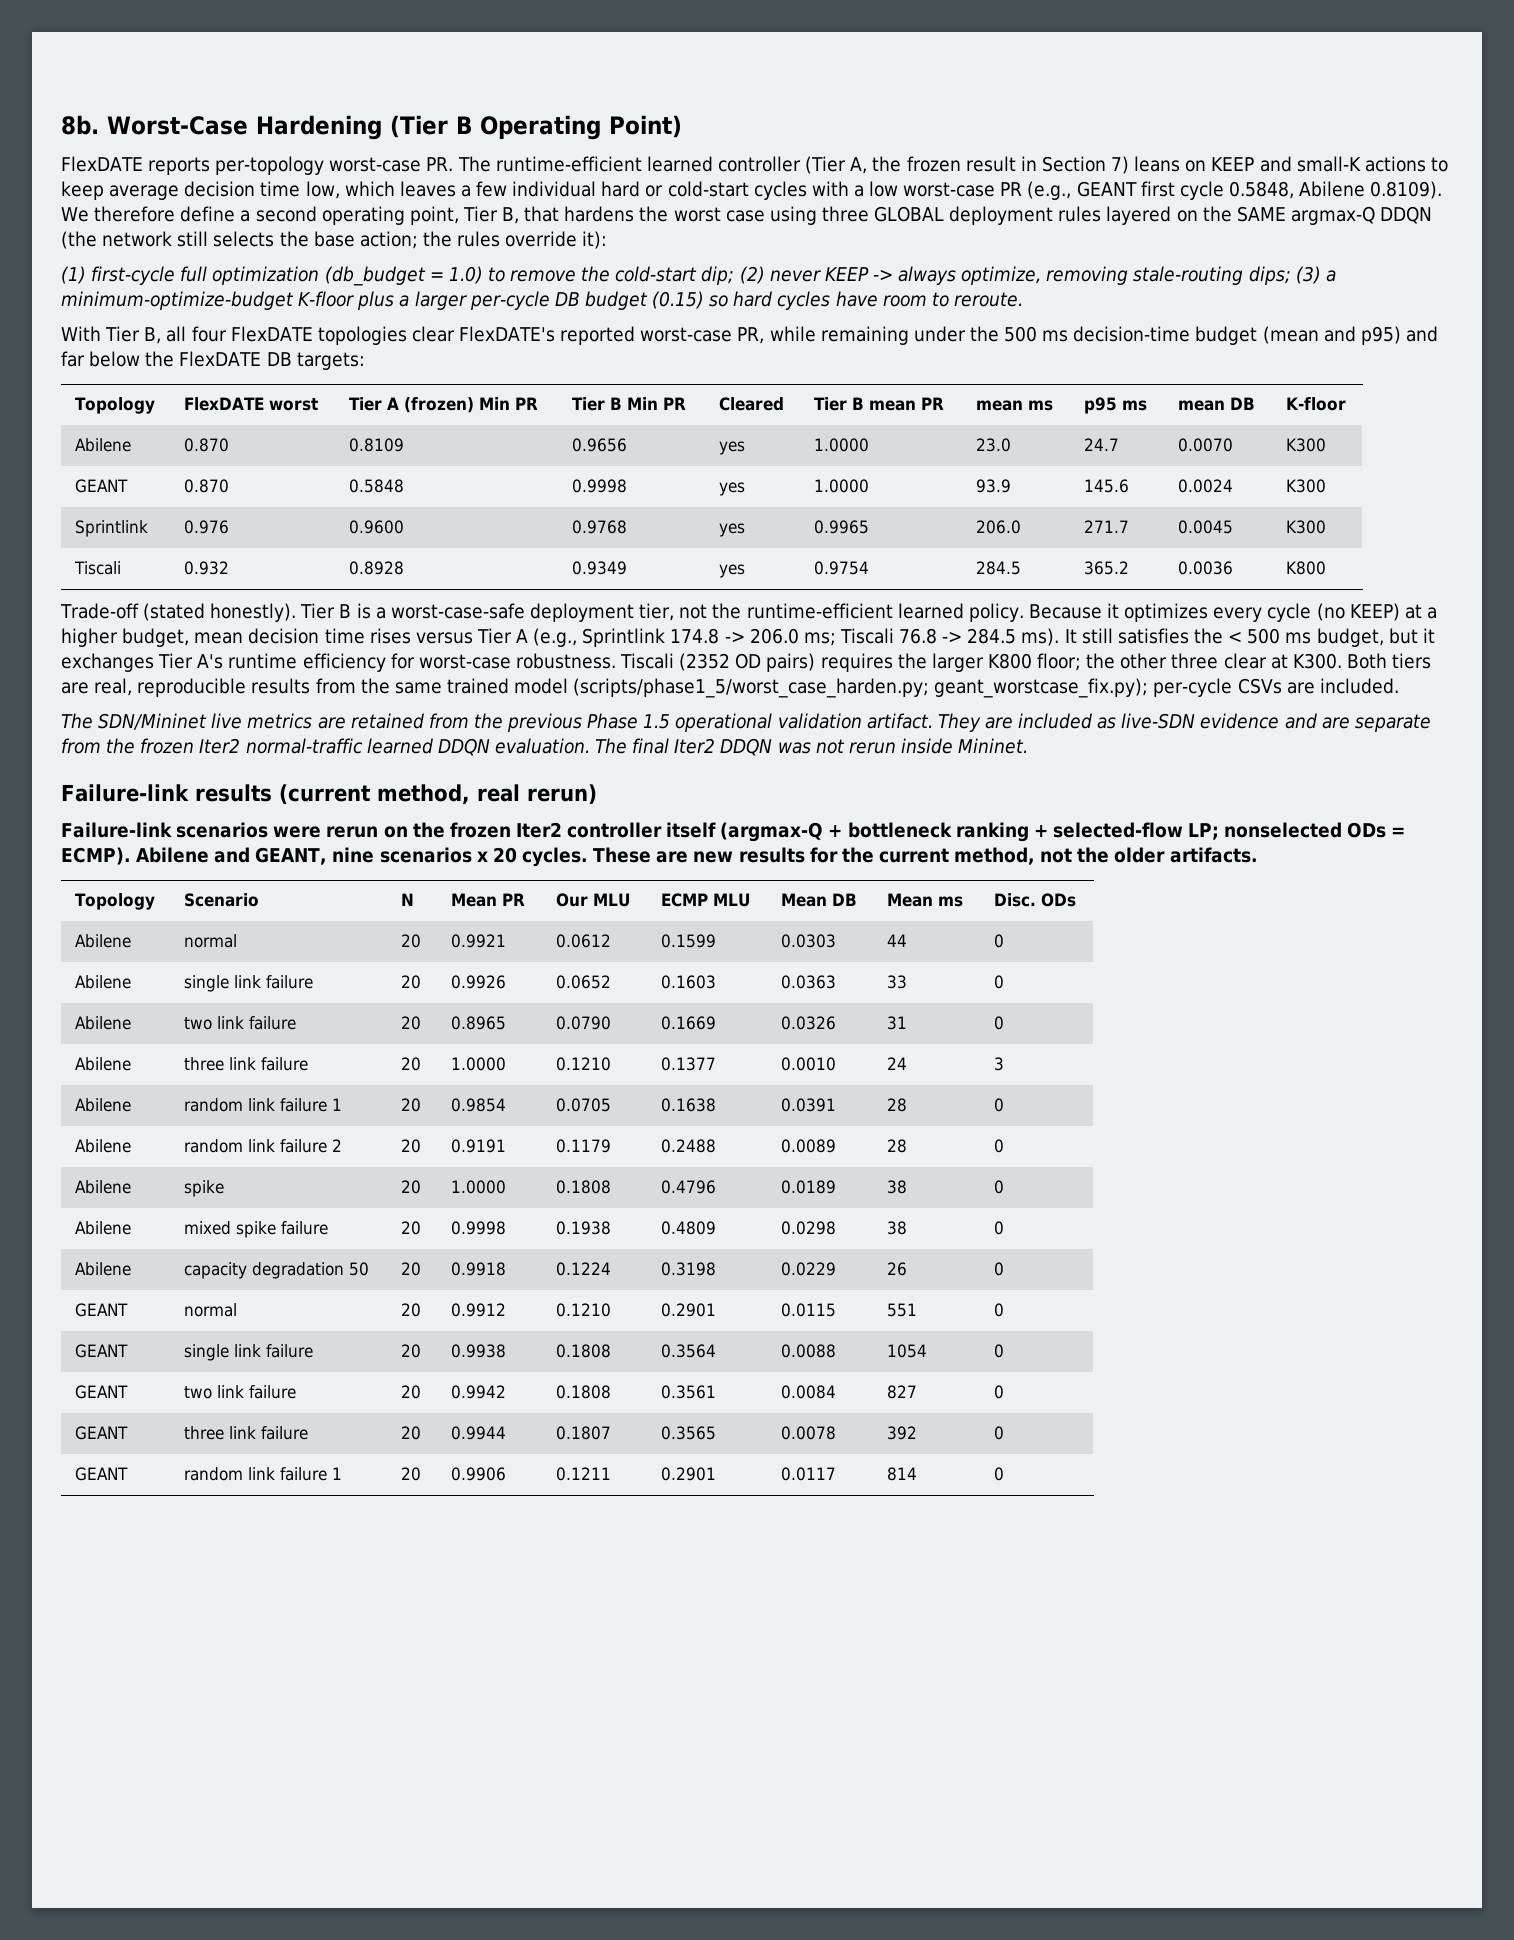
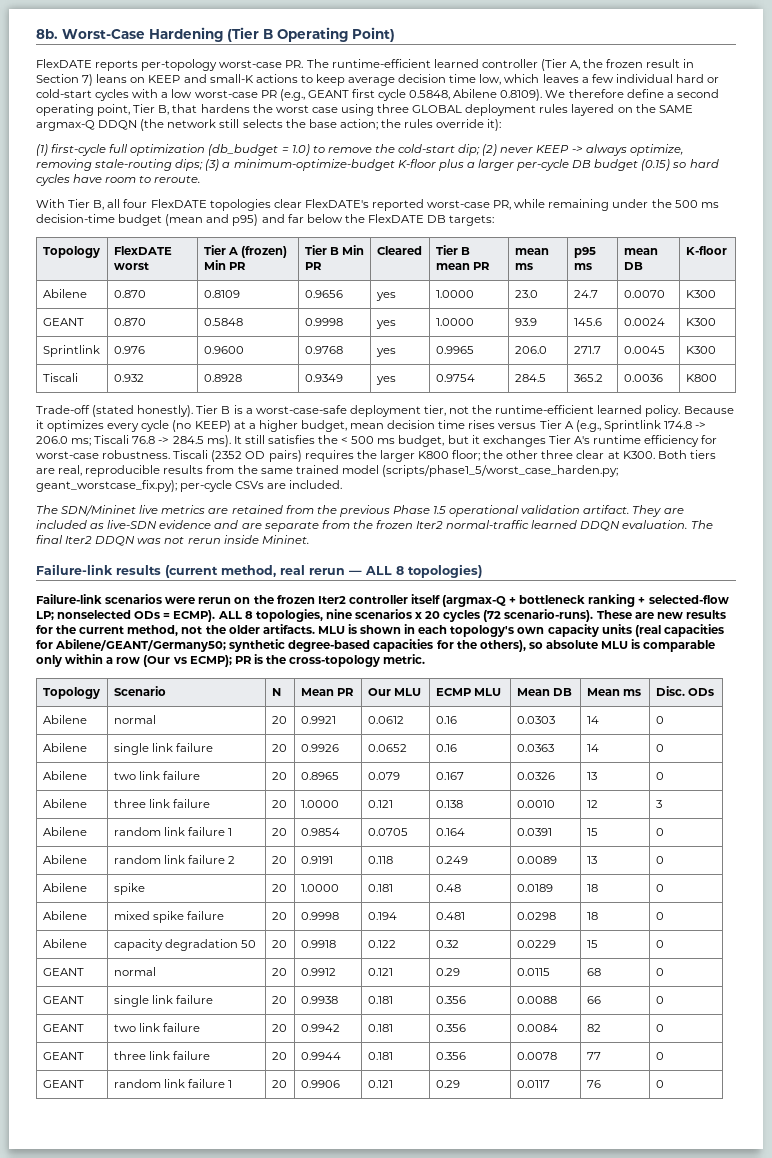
[526,784,597,804] rerun) -> [309,564,482,578] rerun — ALL 8 topologies)
[136,847,328,865] Abilene and GEANT, -> [217,609,323,622] ALL 8 topologies,
[522,847,589,867] cycles. -> [443,609,594,622] cycles (72 scenario-runs).
(1258, 855) none -> [317,624,724,637] [36,639,716,652] [36,654,426,667] MLU is shown in each topology's own capacity units (real capacities for Abilene/GEANT/Germany50; synthetic degree-based capacities for the others), so absolute MLU is comparable only within a row (Our vs ECMP); PR is the cross-topology metric.
[661,934,717,948] 0.1599 -> [435,716,457,724] 0.16
[887,934,908,947] 44 -> [586,716,599,724] 14
[661,975,717,989] 0.1603 -> [435,744,457,752] 0.16
[887,975,908,989] 33 -> [586,744,599,752] 14
[556,1016,612,1030] [661,1016,717,1030] 0.0790 | 0.1669 -> [367,772,400,780] [435,772,464,780] 0.079 | 0.167
[887,1016,908,1030] 31 -> [586,772,597,780] 13
[556,1057,612,1071] [661,1057,717,1071] 0.1210 | 0.1377 -> [367,800,393,808] [435,800,463,808] 0.121 | 0.138
[887,1057,908,1070] 24 -> [586,800,598,808] 12
[661,1098,717,1112] 0.1638 -> [435,828,465,836] 0.164
[887,1098,908,1112] 28 -> [586,828,598,836] 15
[556,1139,612,1153] [661,1139,717,1153] 0.1179 | 0.2488 -> [367,856,393,864] [435,856,468,864] 0.118 | 0.249
[887,1139,908,1153] 28 -> [586,856,597,864] 13
[556,1180,612,1194] [661,1180,717,1194] 0.1808 | 0.4796 -> [367,884,393,892] [435,884,461,892] 0.181 | 0.48
[887,1180,908,1194] 38 -> [586,884,598,892] 18
[556,1221,612,1235] [661,1221,717,1235] 0.1938 | 0.4809 -> [367,912,397,920] [435,912,465,920] 0.194 | 0.481
[887,1221,908,1235] 38 -> [586,912,598,920] 18
[556,1262,612,1276] [661,1262,717,1276] 0.1224 | 0.3198 -> [367,940,396,948] [435,940,459,948] 0.122 | 0.32
[887,1262,908,1276] 26 -> [586,940,598,948] 15
[556,1303,612,1317] [661,1303,717,1317] 0.1210 | 0.2901 -> [367,968,393,976] [435,968,460,976] 0.121 | 0.29
[887,1303,918,1317] 551 -> [586,968,601,976] 68
[556,1344,612,1358] [661,1344,717,1358] 0.1808 | 0.3564 -> [367,996,393,1004] [435,996,466,1004] 0.181 | 0.356
[887,1344,928,1358] 1054 -> [586,996,601,1004] 66
[556,1385,612,1399] [661,1385,717,1399] 0.1808 | 0.3561 -> [367,1024,393,1032] [435,1024,466,1032] 0.181 | 0.356
[887,1385,918,1399] 827 -> [586,1024,601,1032] 82
[556,1426,612,1440] [661,1426,717,1440] 0.1807 | 0.3565 -> [367,1052,393,1060] [435,1052,466,1060] 0.181 | 0.356
[887,1426,918,1440] 392 -> [586,1052,601,1060] 77
[556,1467,612,1481] [661,1467,717,1481] 0.1211 | 0.2901 -> [367,1080,393,1088] [435,1080,460,1088] 0.121 | 0.29
[887,1467,918,1481] 814 -> [586,1080,601,1088] 76

